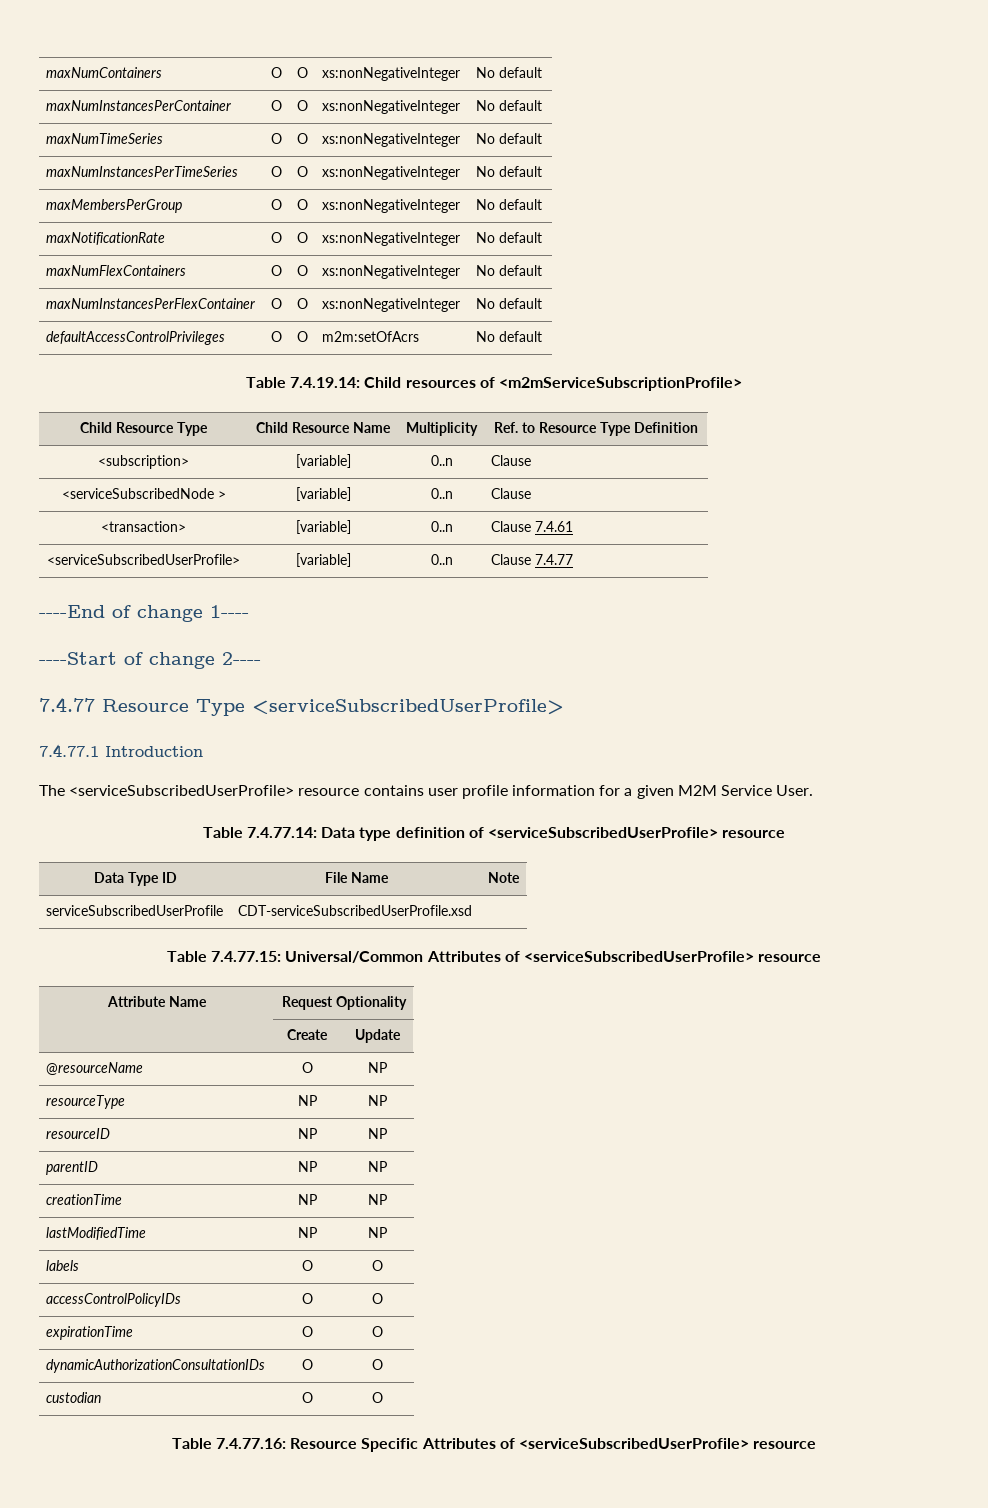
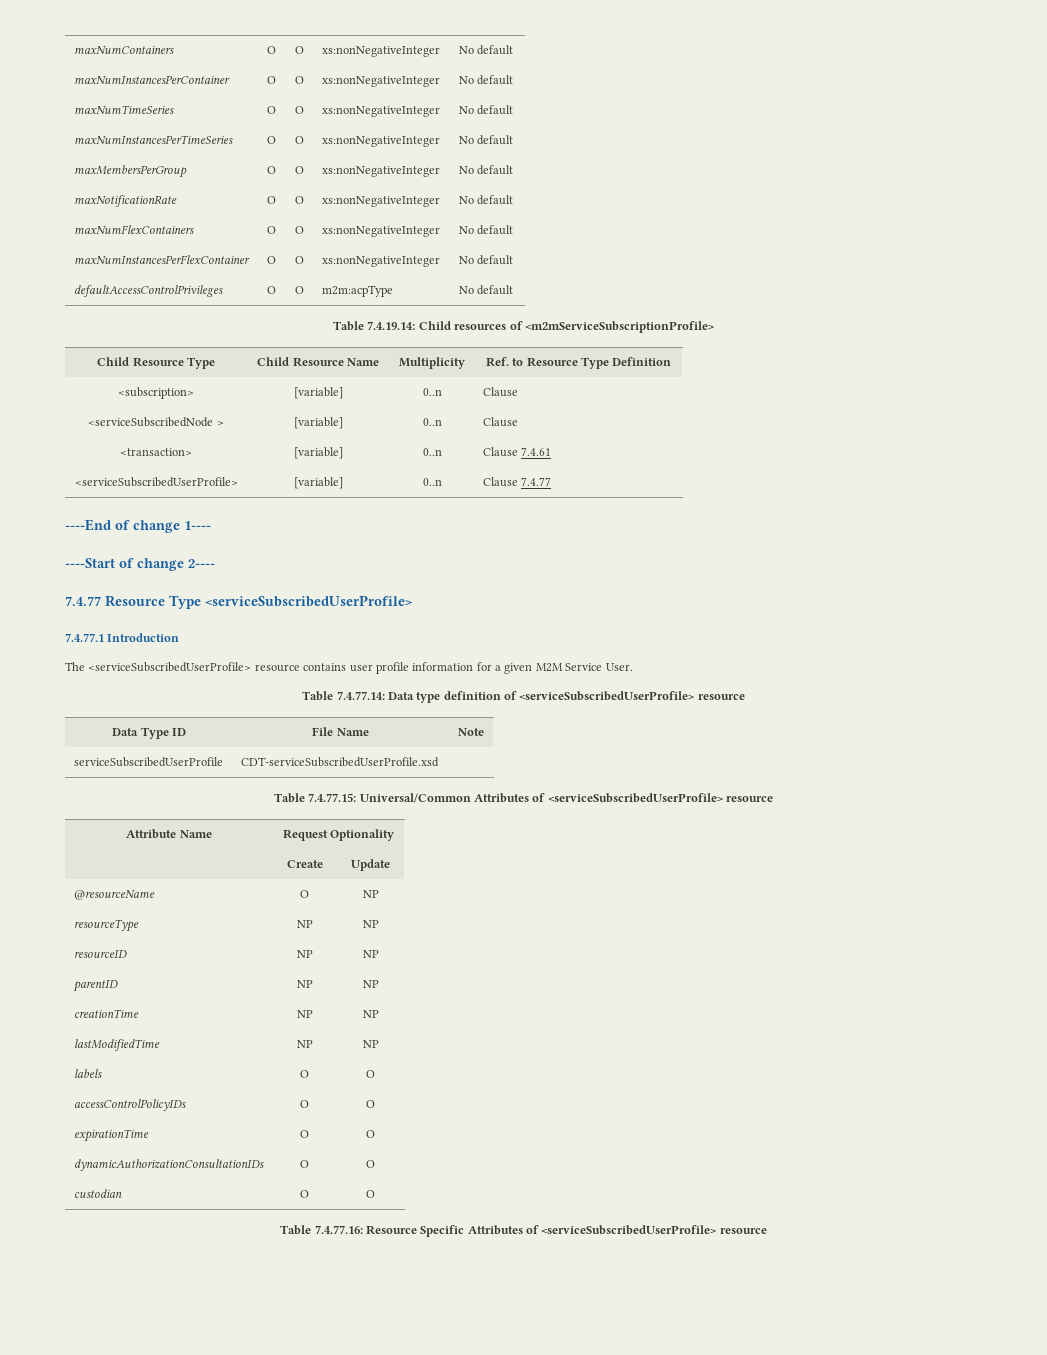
[322,331,420,342] m2m:setOfAcrs -> [321,285,393,297] m2m:acpType

